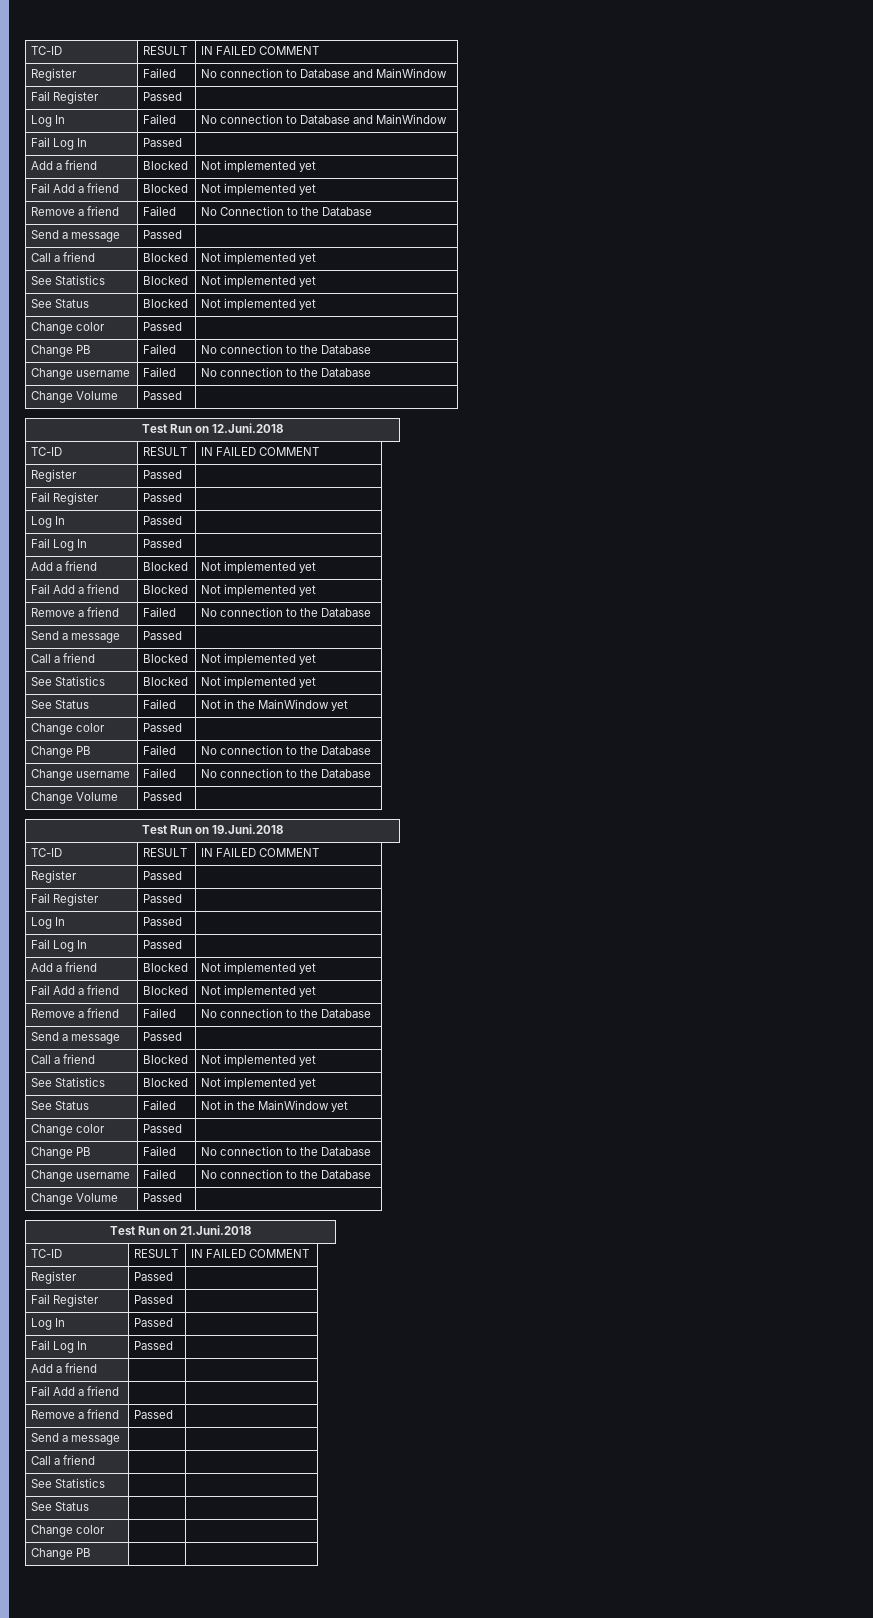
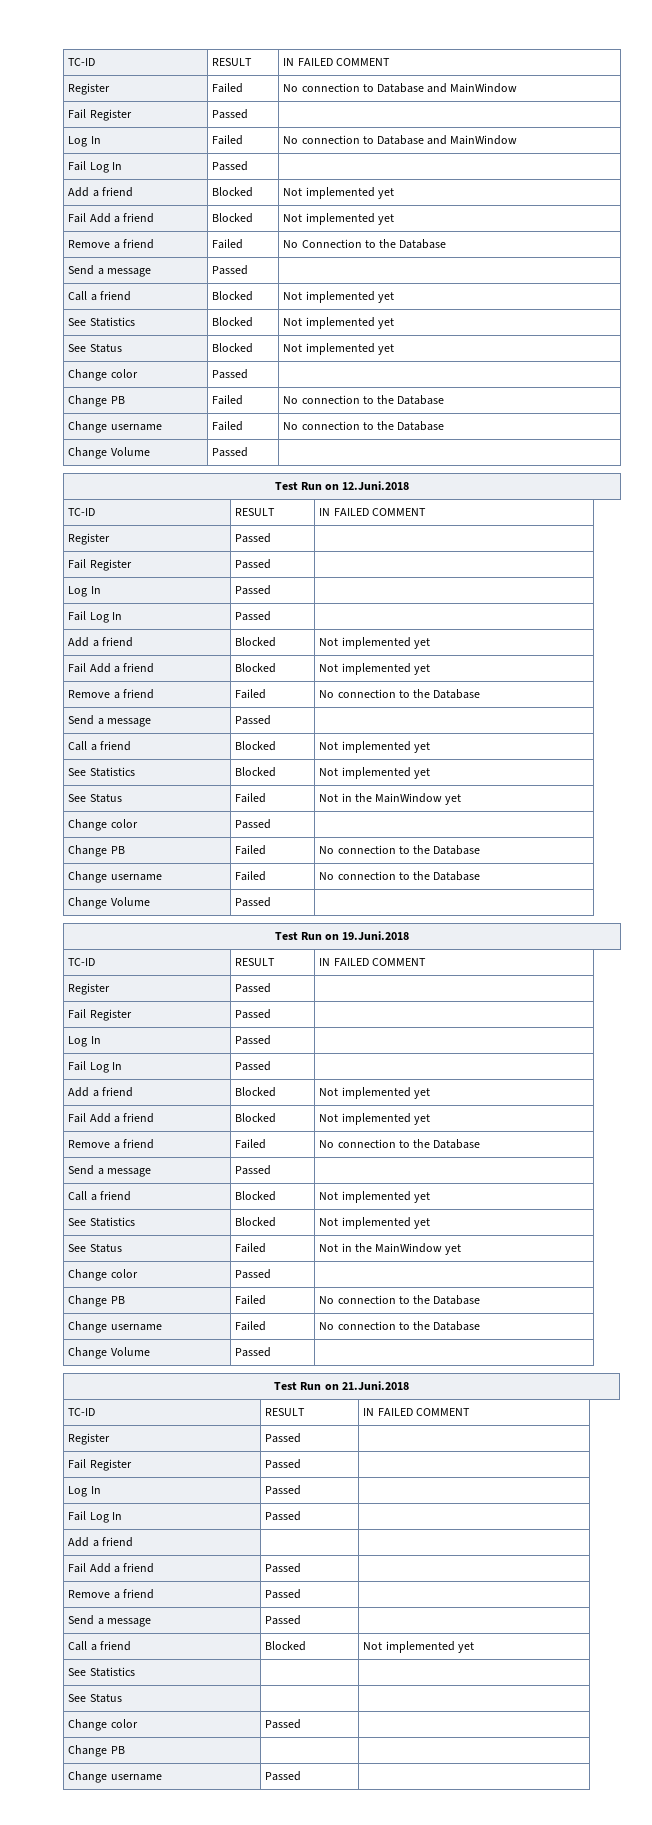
(120, 1391) none -> [265,1563,302,1573] Passed
[30,1455,95,1465] | // Call a friend | | -> [265,1615,302,1625] [68,1641,131,1651] [265,1641,307,1651] [363,1641,474,1653] Passed | // Call a friend | Blocked | Not implemented yet
(105, 1529) none -> [265,1719,302,1729] Passed
(91, 1552) none -> [68,1771,162,1783] [265,1771,302,1781] // Change username | Passed |

